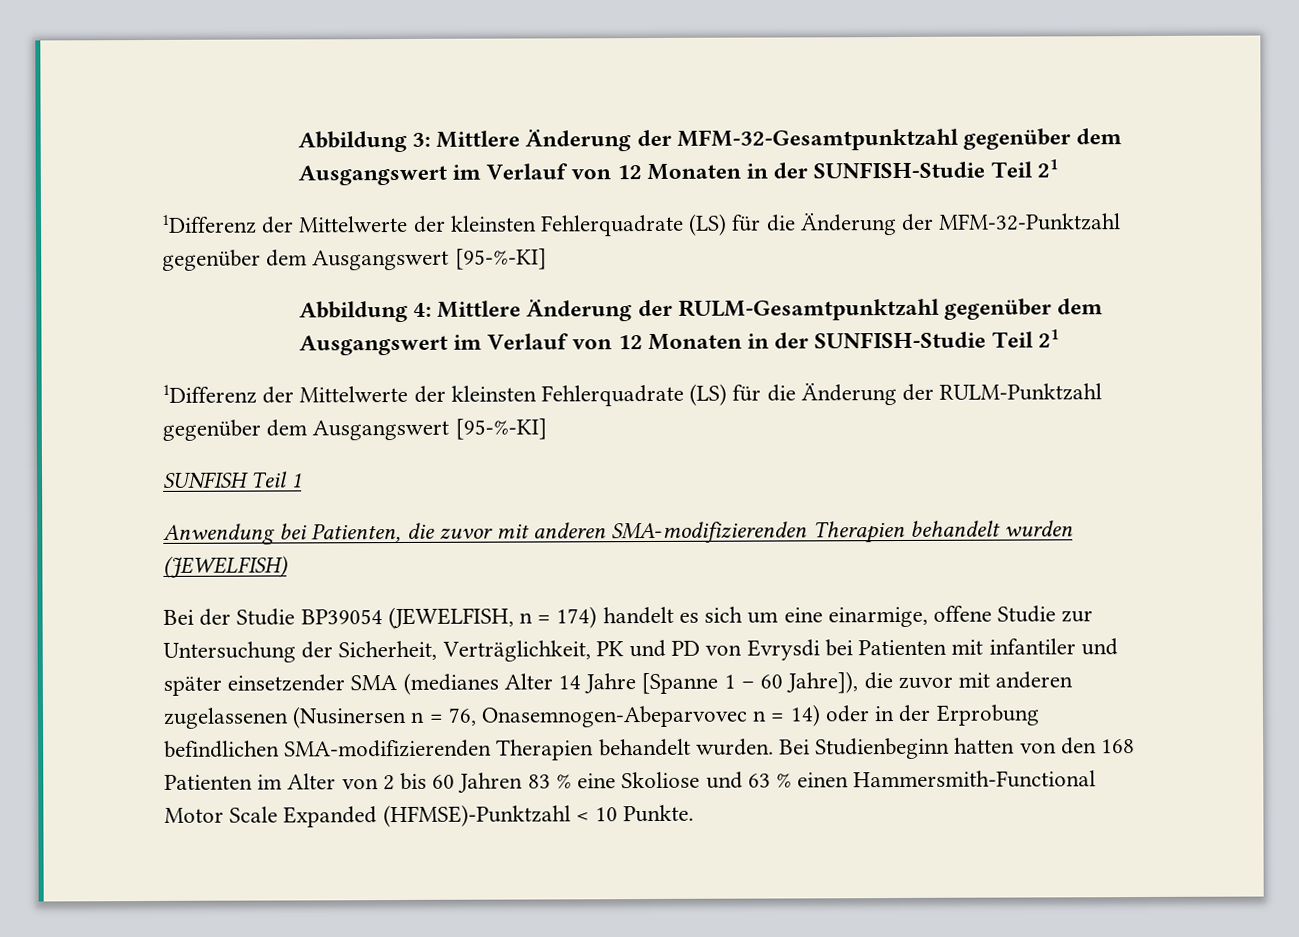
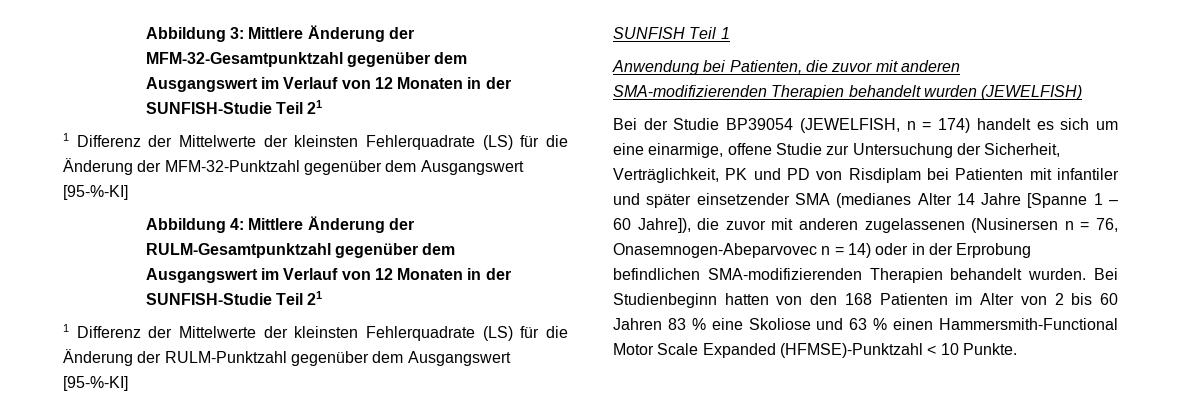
[161,214,257,234] 1Differenz -> [63,133,141,147] 1 Differenz
[162,384,257,404] 1Differenz -> [63,324,141,338] 1 Differenz
[746,639,820,661] Evrysdi -> [848,168,921,183] Risdiplam

